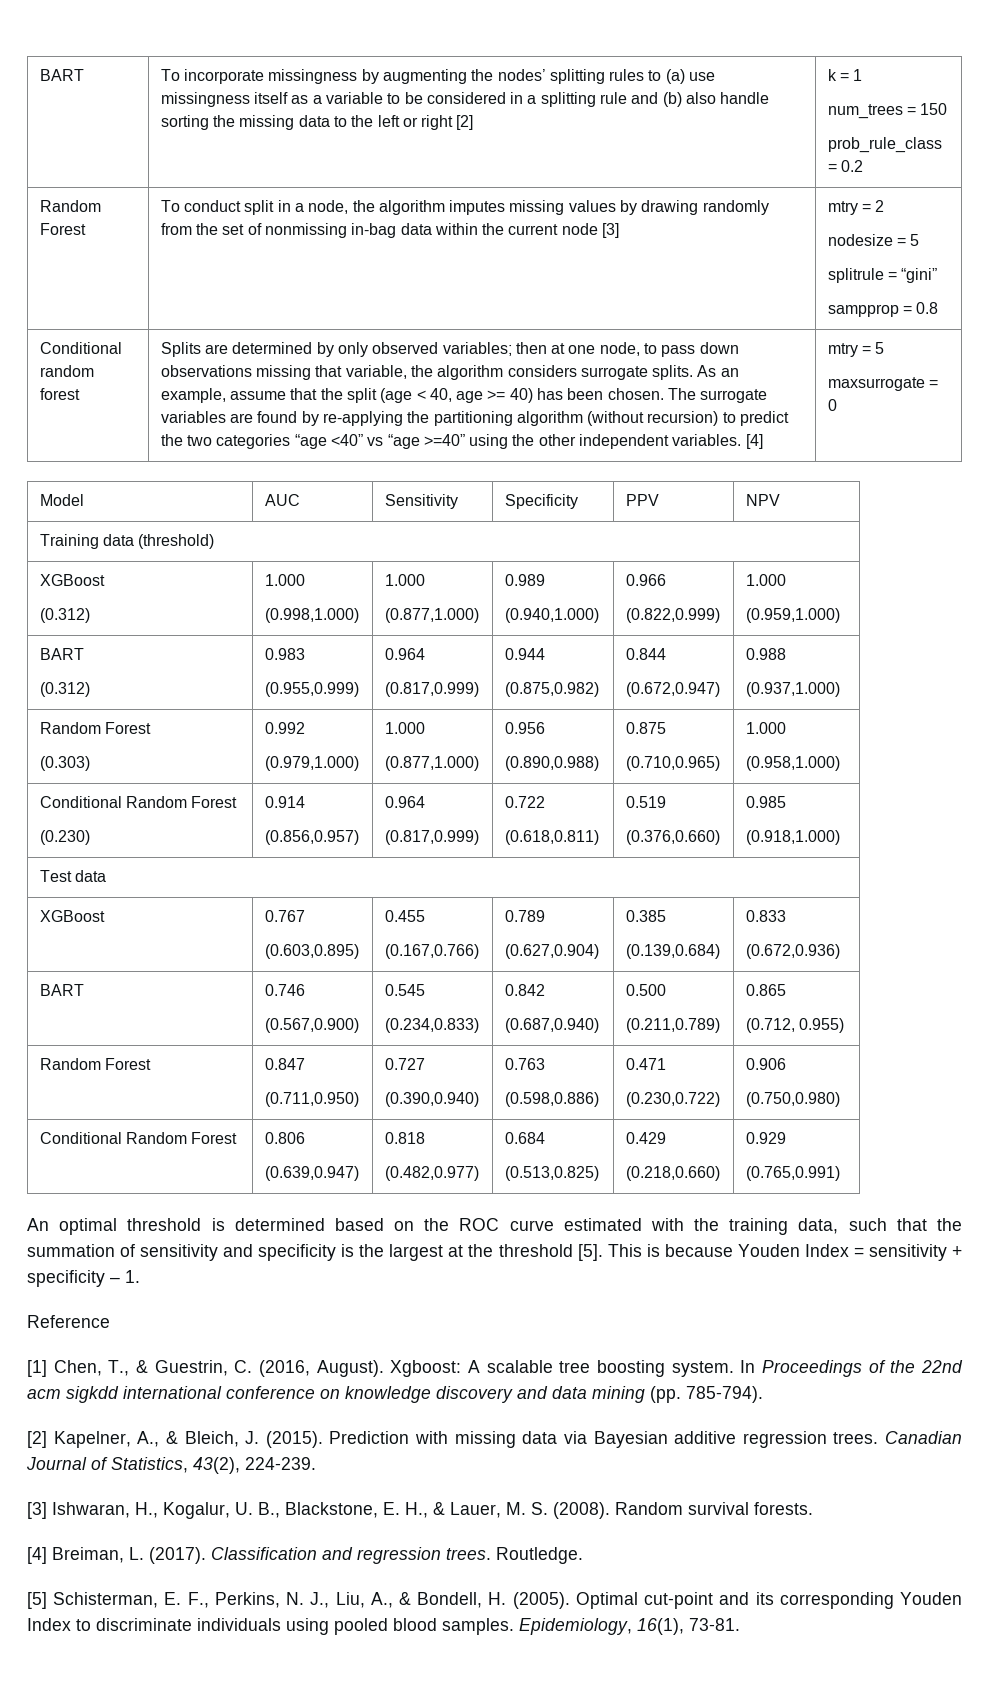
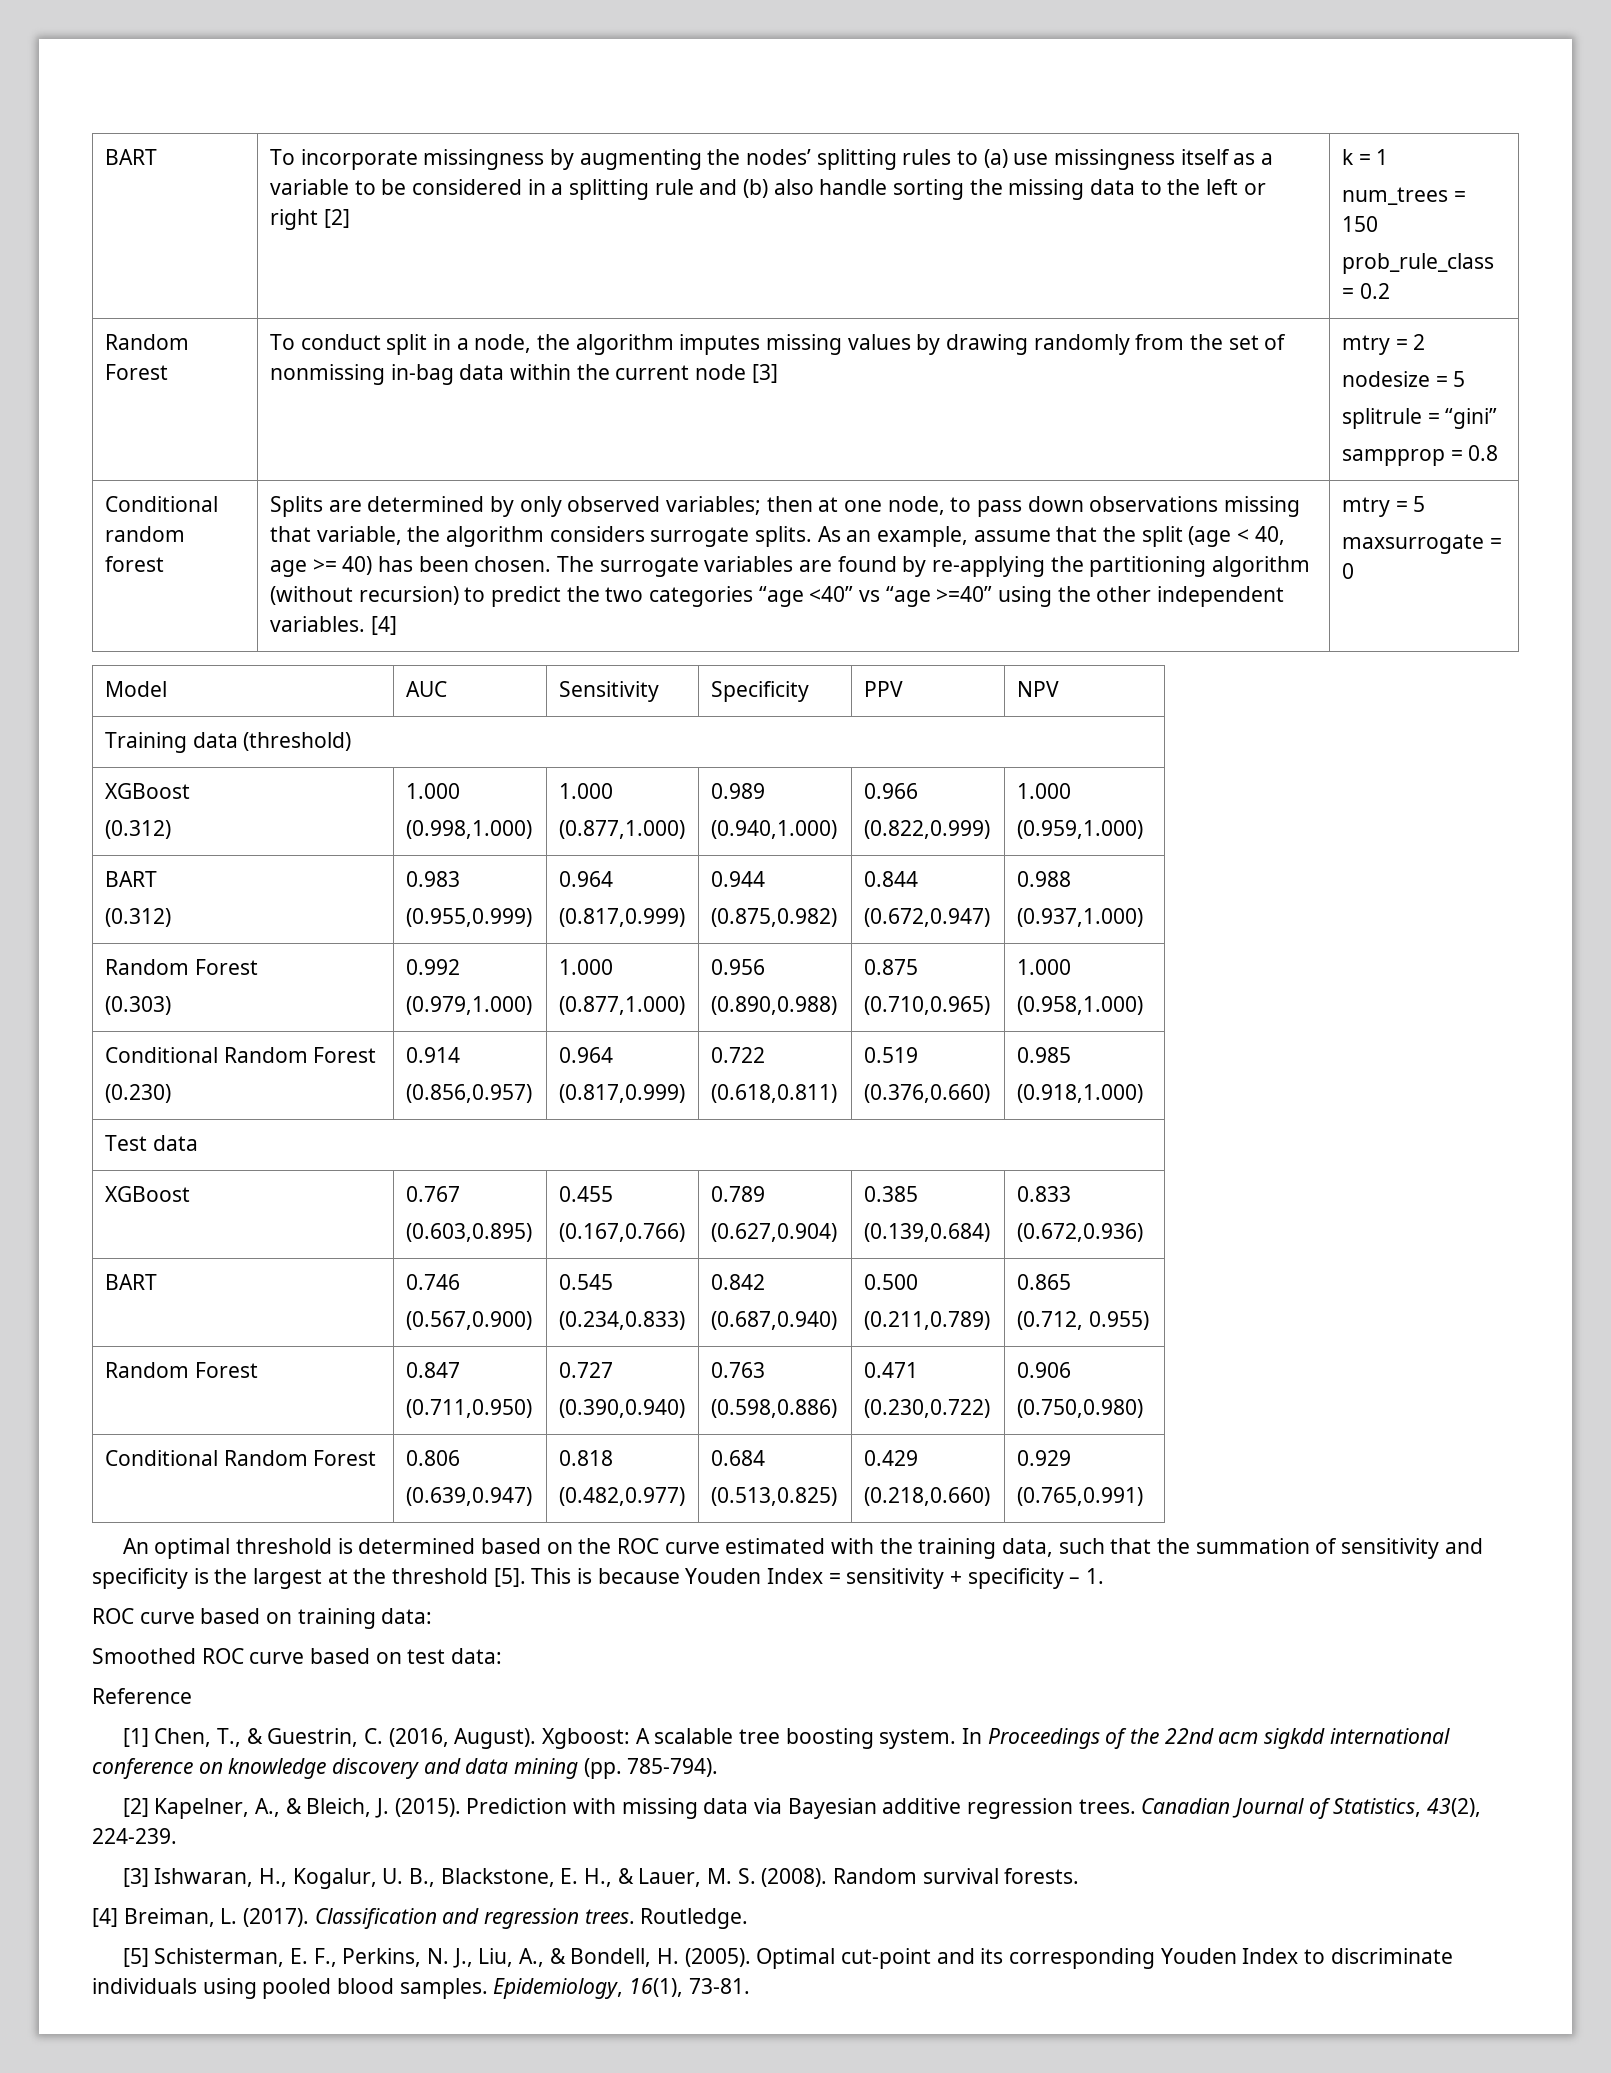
(140, 1276) none -> [92,1608,433,1629] [92,1648,503,1664] // ROC curve based on training data: // Smoothed ROC curve based on test data:

